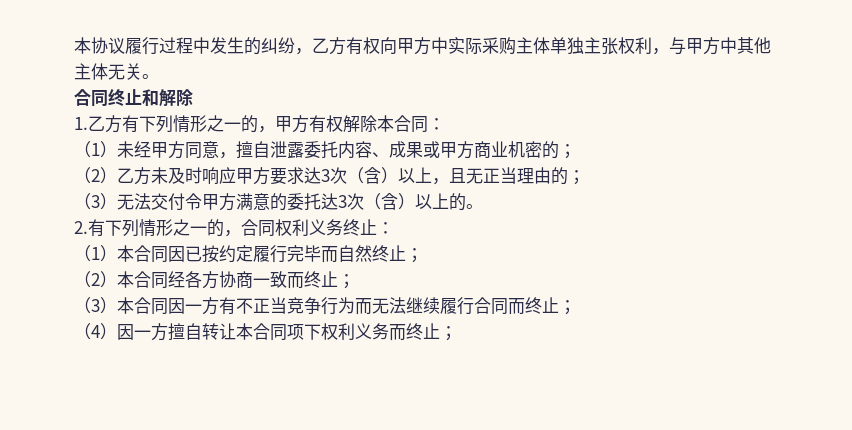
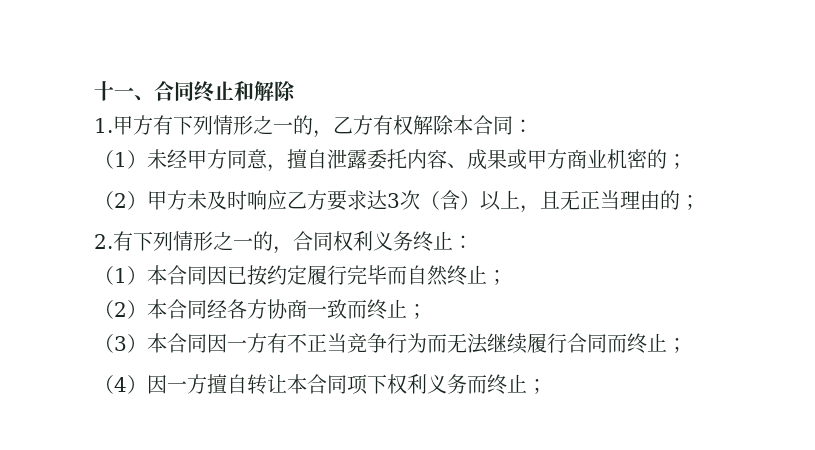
[74,37,771,55] [74,63,159,80] 本协议履行过程中发生的纠纷，乙方有权向甲方中实际采购主体单独主张权利，与甲方中其他主体无关。 // -> [94,81,154,101] 十一、
[88,116,105,131] 乙 -> [113,116,133,135] 甲
[275,116,292,132] 甲 -> [333,116,353,134] 乙
[117,168,134,183] 乙 -> [147,191,167,210] 甲
[236,168,253,184] 甲 -> [287,191,307,209] 乙
[74,193,483,211] // （3）无法交付令甲方满意的委托达3次（含）以上的。 -> (700, 202) none

